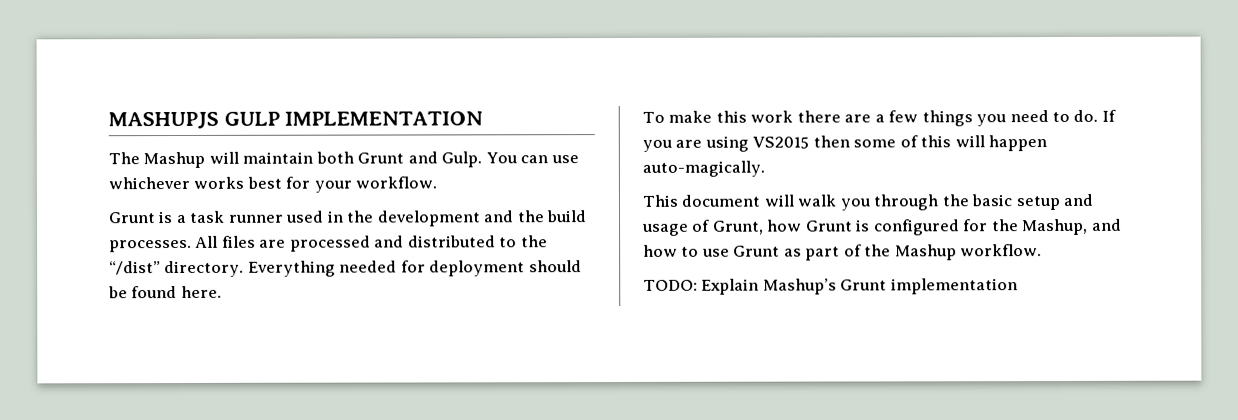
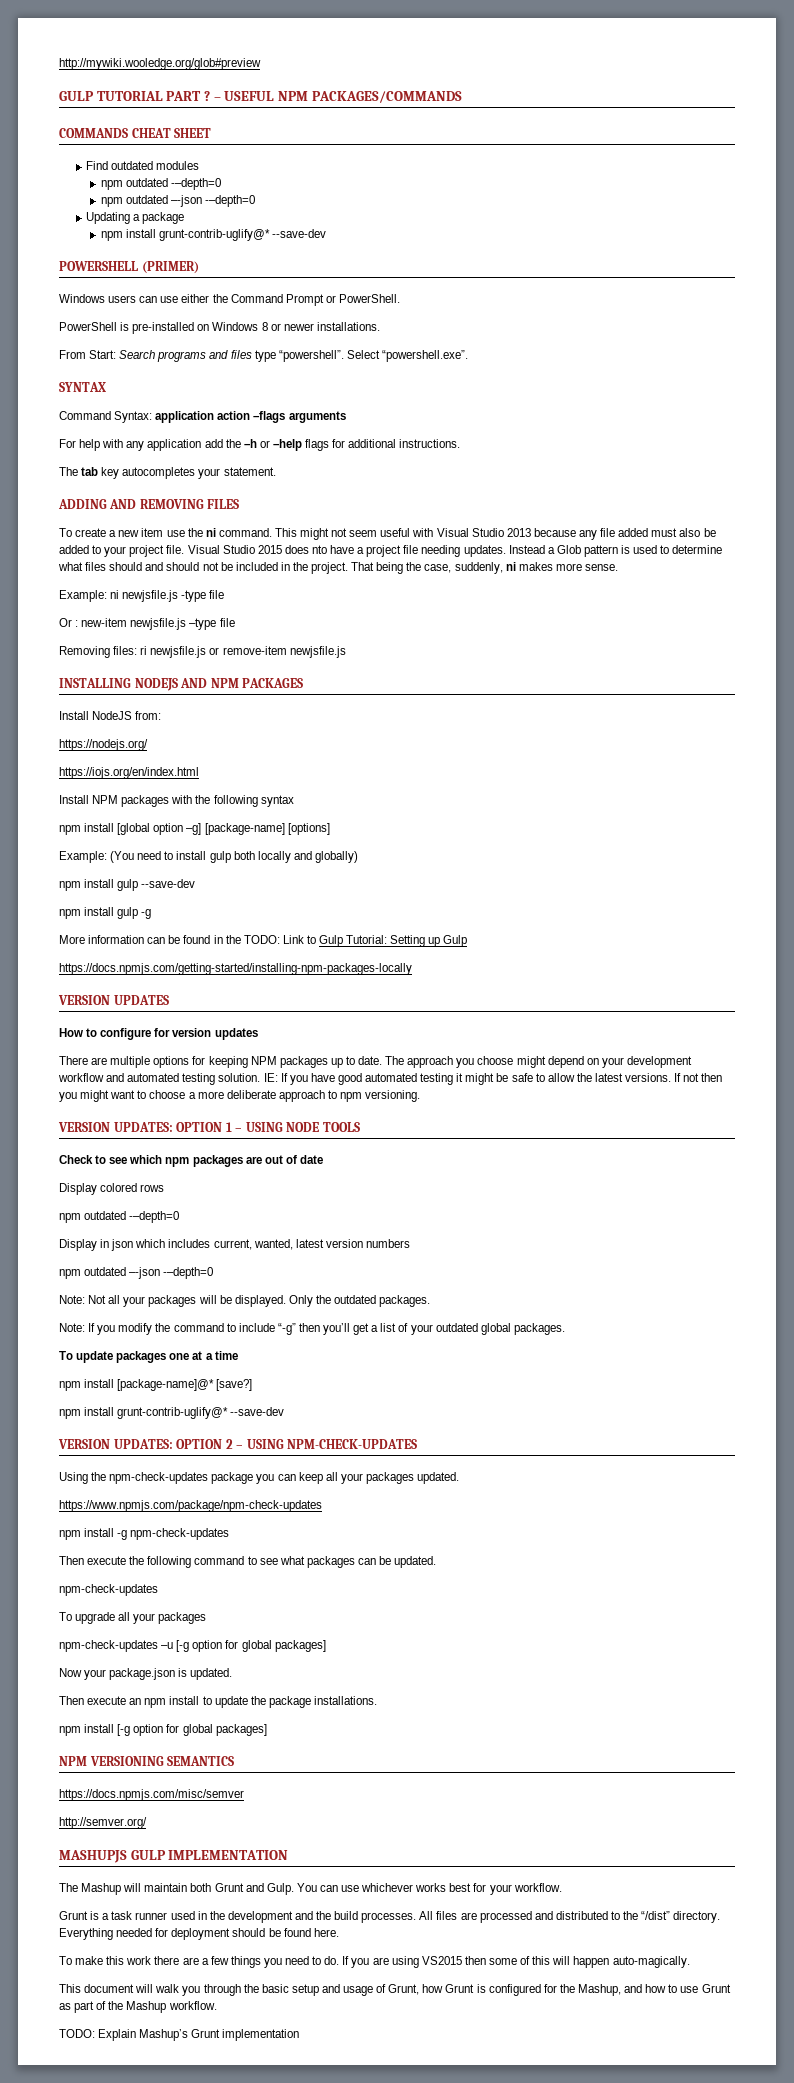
(108, 120) none -> [59,58,261,70] [59,91,462,103] [59,128,212,138] [86,161,200,170] [100,178,221,190] [100,195,255,207] [86,212,185,224] [100,229,326,241] [59,261,199,274] [59,294,400,306] [59,322,380,334] [59,350,468,362] [59,382,106,392] [59,411,346,423] [59,439,461,451] [59,467,276,479] [58,499,240,509] [59,528,716,540] [59,545,723,557] [58,562,618,574] [59,590,225,602] [59,618,235,630] [59,646,346,658] [59,678,304,691] [59,711,162,720] [59,739,148,751] [59,767,199,779] [59,795,294,807] [59,823,330,835] [59,851,358,863] [59,879,196,891] [59,907,152,919] [59,935,468,947] [59,963,412,975] [58,995,169,1005] [59,1028,258,1040] [59,1056,692,1068] [58,1073,723,1085] [59,1090,421,1102] [58,1122,360,1132] [59,1155,323,1167] [59,1183,165,1195] [59,1211,180,1223] [59,1239,410,1251] [59,1267,214,1279] [59,1295,431,1307] [59,1323,565,1335] [59,1351,238,1363] [59,1379,253,1391] [59,1407,285,1419] [58,1439,418,1449] [59,1472,460,1484] [59,1500,322,1512] [59,1528,230,1540] [59,1556,437,1568] [59,1584,158,1596] [59,1612,207,1624] [59,1640,326,1652] [59,1668,233,1680] [59,1696,377,1708] [59,1724,267,1736] [59,1756,235,1766] [59,1789,244,1801] [59,1817,147,1829] http://mywiki.wooledge.org/glob#preview // GULP TUTORIAL PART ? – USEFUL NPM PACKAGES/COMMANDS // COMMANDS CHEAT SHEET // Find outdated modules // npm outdated -–depth=0 // npm outdated –-json -–depth=0 // Updating a package // npm install grunt-contrib-uglify@* --save-dev // POWERSHELL (PRIMER) // Windows users can use either the Command Prompt or PowerShell. // PowerShell is pre-installed on Windows 8 or newer installations. // From Start: Search programs and files type “powershell”. Select “powershell.exe”. // SYNTAX // Command Syntax: application action –flags arguments // For help with any application add the –h or –help flags for additional instructions. // The tab key autocompletes your statement. // ADDING AND REMOVING FILES // To create a new item use the ni command. This might not seem useful with Visual Studio 2013 because any file added must also be added to your project file. Visual Studio 2015 does nto have a project file needing updates. Instead a Glob pattern is used to determine what files should and should not be included in the project. That being the case, suddenly, ni makes more sense. // Example: ni newjsfile.js -type file // Or : new-item newjsfile.js –type file // Removing files: ri newjsfile.js or remove-item newjsfile.js // INSTALLING NODEJS AND NPM PACKAGES // Install NodeJS from: // https://nodejs.org/ // https://iojs.org/en/index.html // Install NPM packages with the following syntax // npm install [global option –g] [package-name] [options] // Example: (You need to install gulp both locally and globally) // npm install gulp --save-dev // npm install gulp -g // More information can be found in the TODO: Link to Gulp Tutorial: Setting up Gulp // https://docs.npmjs.com/getting-started/installing-npm-packages-locally // VERSION UPDATES // How to configure for version updates // There are multiple options for keeping NPM packages up to date. The approach you choose might depend on your development workflow and automated testing solution. IE: If you have good automated testing it might be safe to allow the latest versions. If not then you might want to choose a more deliberate approach to npm versioning. // VERSION UPDATES: OPTION 1 – USING NODE TOOLS // Check to see which npm packages are out of date // Display colored rows // npm outdated -–depth=0 // Display in json which includes current, wanted, latest version numbers // npm outdated –-json -–depth=0 // Note: Not all your packages will be displayed. Only the outdated packages. // Note: If you modify the command to include “-g” then you’ll get a list of your outdated global packages. // To update packages one at a time // npm install [package-name]@* [save?] // npm install grunt-contrib-uglify@* --save-dev // VERSION UPDATES: OPTION 2 – USING NPM-CHECK-UPDATES // Using the npm-check-updates package you can keep all your packages updated. // https://www.npmjs.com/package/npm-check-updates // npm install -g npm-check-updates // Then execute the following command to see what packages can be updated. // npm-check-updates // To upgrade all your packages // npm-check-updates –u [-g option for global packages] // Now your package.json is updated. // Then execute an npm install to update the package installations. // npm install [-g option for global packages] // NPM VERSIONING SEMANTICS // https://docs.npmjs.com/misc/semver // http://semver.org/ //

